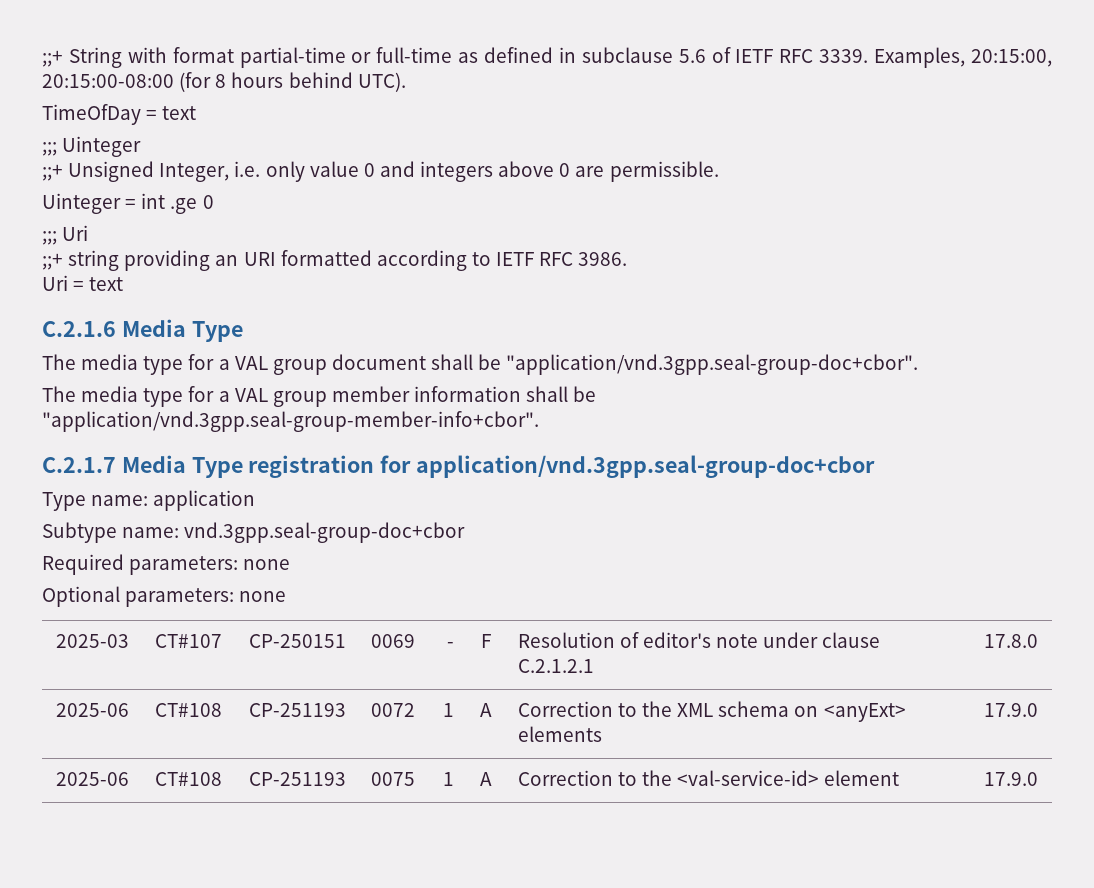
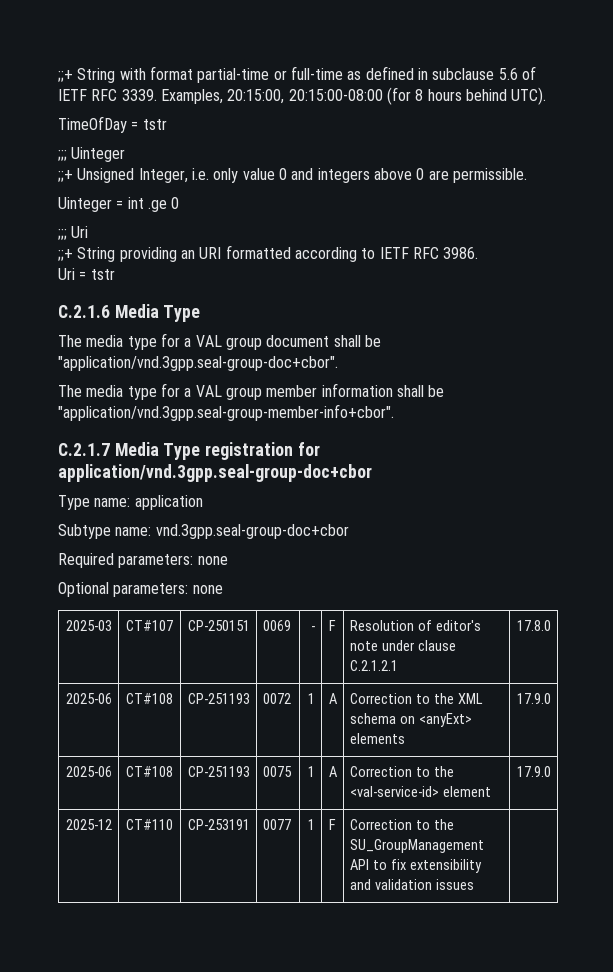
[162,106,197,120] text -> [142,119,167,130] tstr
[68,250,120,271] string -> [77,247,116,262] String
[89,277,124,291] text -> [90,269,115,280] tstr
(1038, 779) none -> [65,819,112,830] [126,819,173,830] [187,819,250,830] [262,819,291,830] [308,819,316,830] [329,819,336,830] [349,819,454,830] [349,839,484,853] [349,859,482,873] [349,879,474,890] // 2025-12 | CT#110 | CP-253191 | 0077 | 1 | F | Correction to the SU_GroupManagement API to fix extensibility and validation issues |

